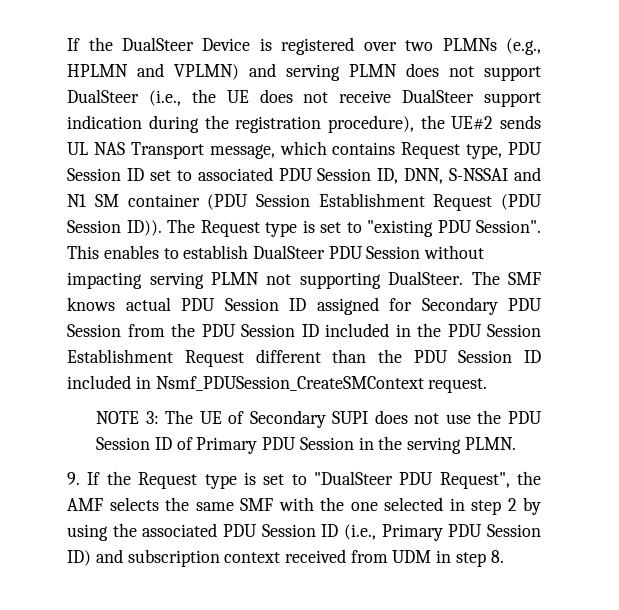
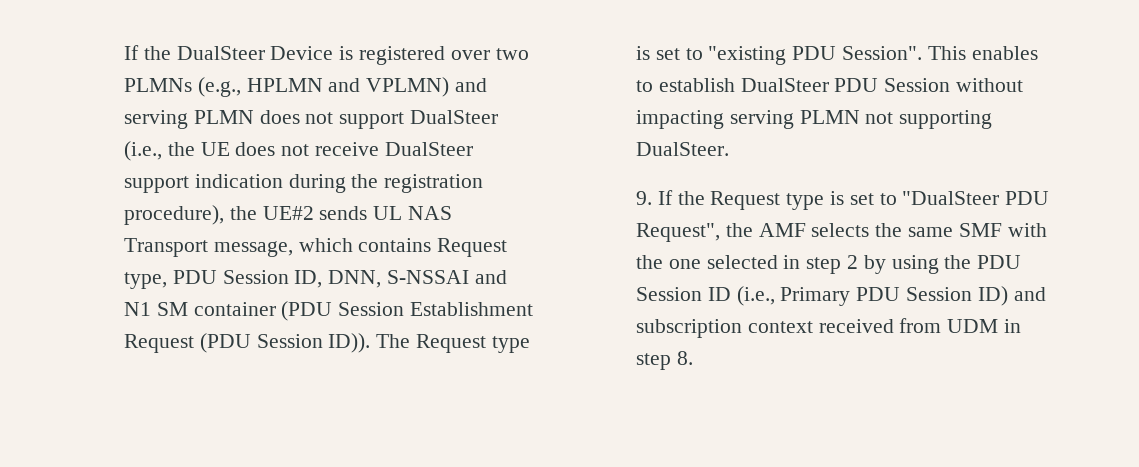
[127,167,372,181] ID set to associated PDU Session -> (289, 277) none
[471,271,541,285] [67,297,542,315] [67,323,542,337] [67,349,541,367] [67,375,488,393] [96,410,542,428] [96,436,516,454] The SMF knows actual PDU Session ID assigned for Secondary PDU Session from the PDU Session ID included in the PDU Session Establishment Request different than the PDU Session ID included in Nsmf_PDUSession_CreateSMContext request. // NOTE 3: The UE of Secondary SUPI does not use the PDU Session ID of Primary PDU Session in the serving PLMN. -> (729, 149) none
[142,523,218,537] associated -> (972, 262) none

